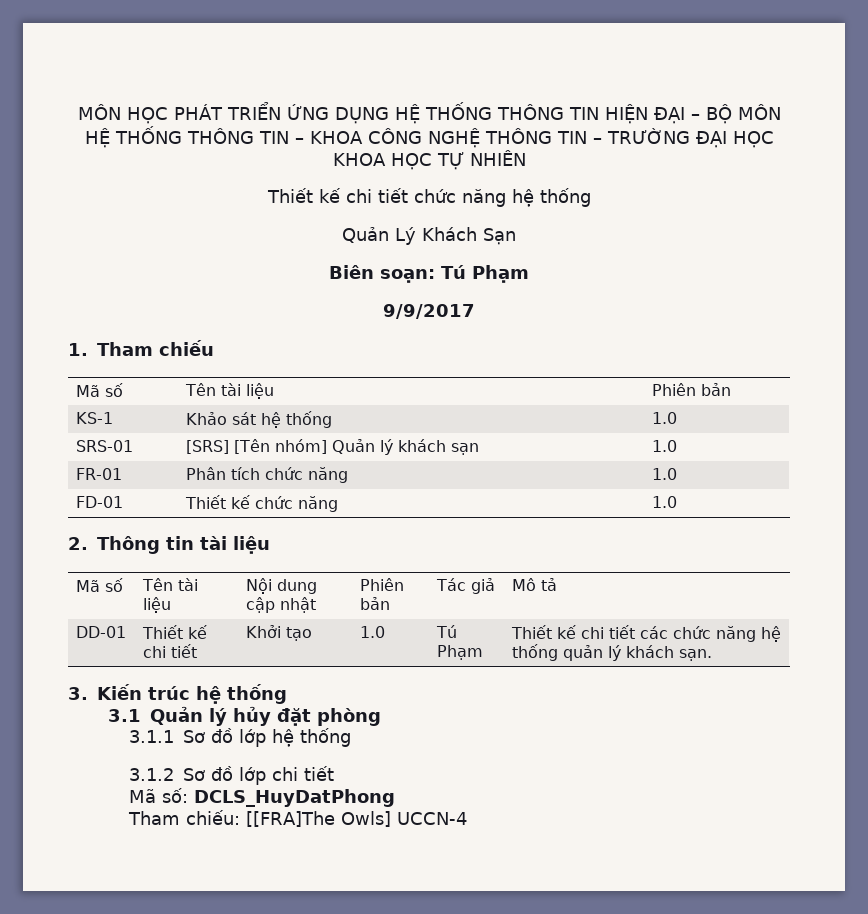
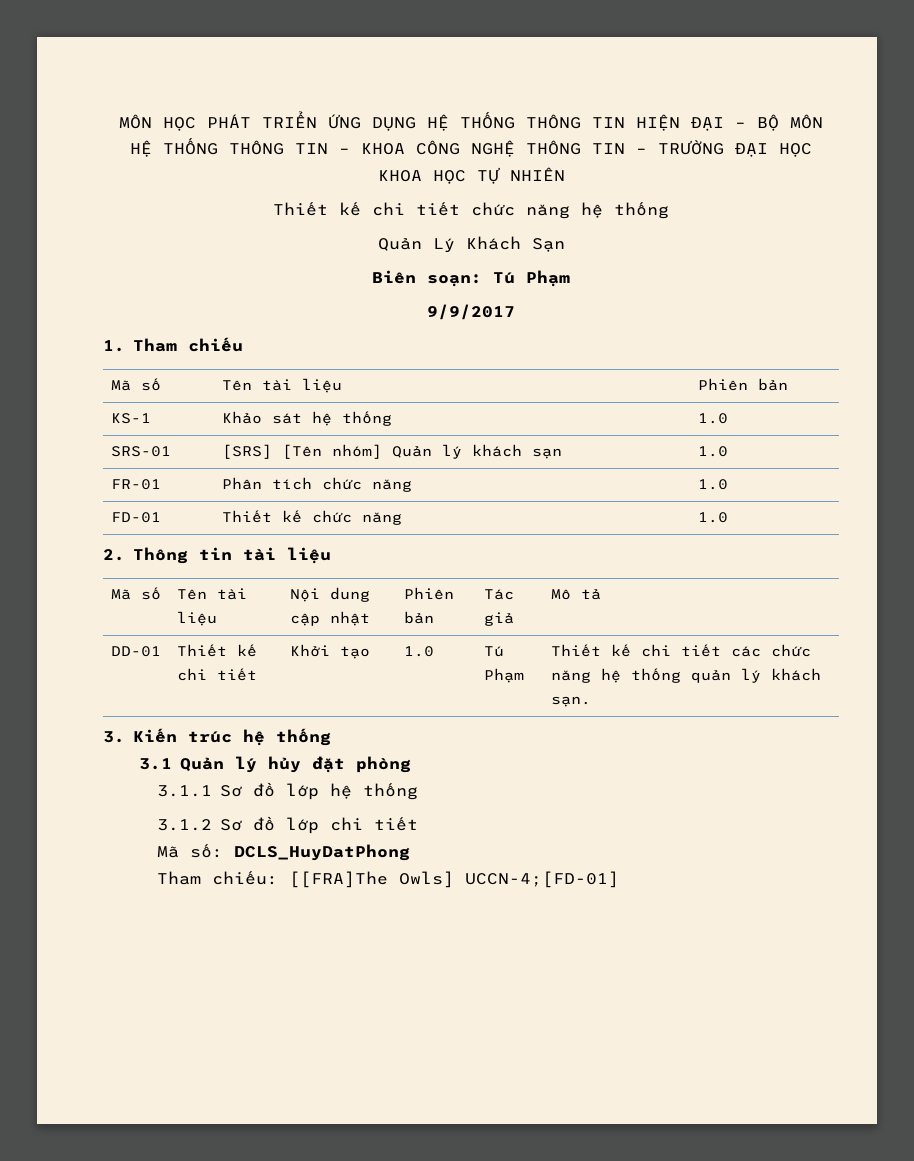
[396,812,467,825] UCCN-4 -> [465,871,620,888] UCCN-4;[FD-01]

